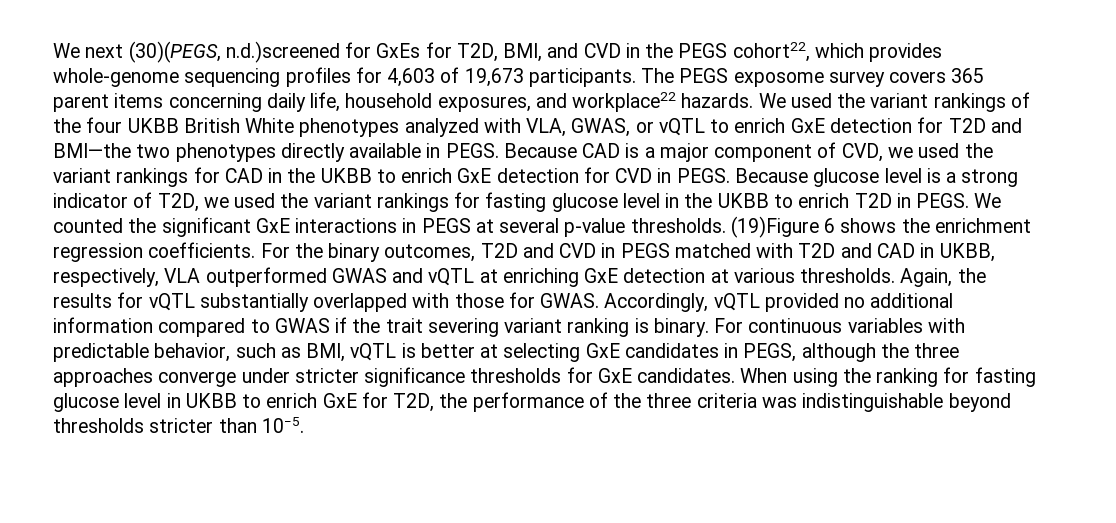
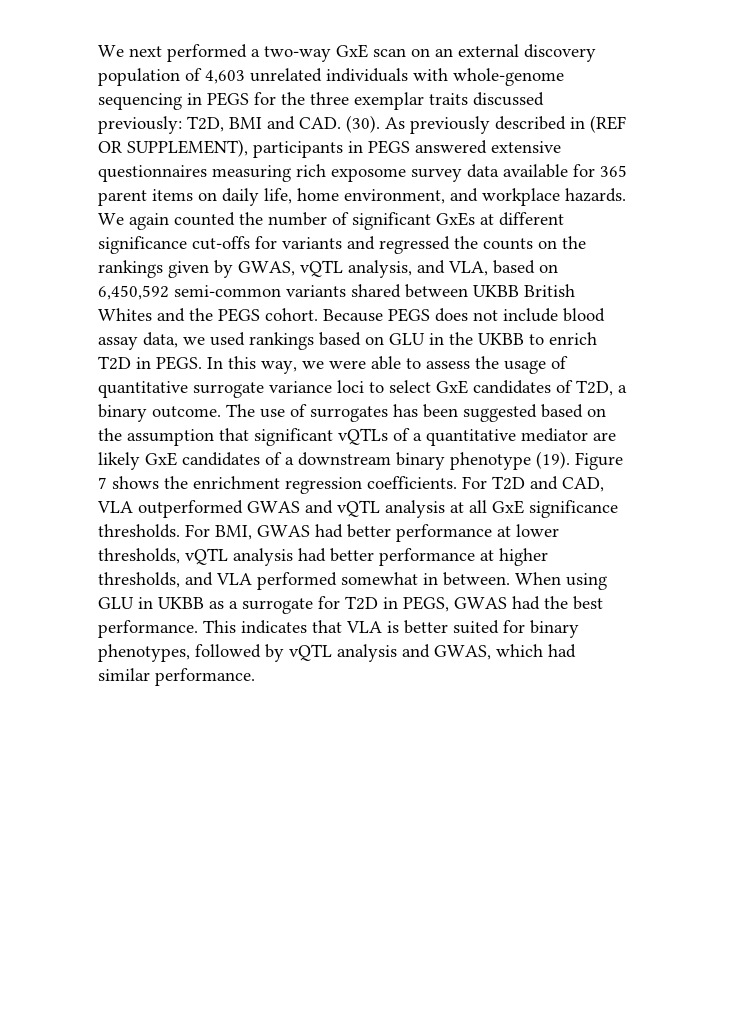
[128,41,943,63] [53,67,947,87] (30)(PEGS, n.d.)screened for GxEs for T2D, BMI, and CVD in the PEGS cohort22, which provides whole-genome sequencing profiles for 4,603 of 19,673 participants. The PEGS exposome survey covers -> [167,44,596,62] [98,68,564,86] [98,92,544,110] [98,115,626,134] [98,139,561,158] [98,164,595,182] performed a two-way GxE scan on an external discovery population of 4,603 unrelated individuals with whole-genome sequencing in PEGS for the three exemplar traits discussed previously: T2D, BMI and CAD. (30). As previously described in (REF OR SUPPLEMENT), participants in PEGS answered extensive questionnaires measuring rich exposome survey data available for
[168,93,262,112] concerning -> [198,192,217,201] on
[345,92,1030,112] [53,117,1022,137] [53,142,993,162] [53,167,1019,187] [53,192,660,212] household exposures, and workplace22 hazards. We used the variant rankings of the four UKBB British White phenotypes analyzed with VLA, GWAS, or vQTL to enrich GxE detection for T2D and BMI—the two phenotypes directly available in PEGS. Because CAD is a major component of CVD, we used the variant rankings for CAD in the UKBB to enrich GxE detection for CVD in PEGS. Because glucose level is a strong indicator of T2D, we used the variant rankings for fasting glucose level -> [297,188,626,206] [98,212,564,230] [98,236,586,254] [98,260,558,278] [98,284,575,300] [98,308,605,322] [98,332,425,350] home environment, and workplace hazards. We again counted the number of significant GxEs at different significance cut-offs for variants and regressed the counts on the rankings given by GWAS, vQTL analysis, and VLA, based on 6,450,592 semi-common variants shared between UKBB British Whites and the PEGS cohort. Because PEGS does not include blood assay data, we used rankings based on GLU
[974,193,1002,208] [53,216,836,238] We counted the significant GxE interactions in PEGS at several p-value thresholds. (19)Figure 6 -> [207,356,568,374] [98,380,627,398] [98,404,606,422] [98,428,616,446] [98,451,623,470] [98,477,107,489] In this way, we were able to assess the usage of quantitative surrogate variance loci to select GxE candidates of T2D, a binary outcome. The use of surrogates has been suggested based on the assumption that significant vQTLs of a quantitative mediator are likely GxE candidates of a downstream binary phenotype (19). Figure 7
[294,243,995,262] [53,268,159,287] the binary outcomes, T2D and CVD in PEGS matched with T2D and CAD in UKBB, respectively, -> [492,476,604,492] T2D and CAD,
[479,268,986,287] [53,292,954,312] [53,317,965,337] [53,343,960,362] [53,367,1036,387] [53,392,1011,412] [53,417,304,433] at enriching GxE detection at various thresholds. Again, the results for vQTL substantially overlapped with those for GWAS. Accordingly, vQTL provided no additional information compared to GWAS if the trait severing variant ranking is binary. For continuous variables with predictable behavior, such as BMI, vQTL is better at selecting GxE candidates in PEGS, although the three approaches converge under stricter significance thresholds for GxE candidates. When using the ranking for fasting glucose level in UKBB to enrich GxE for T2D, the performance of the three criteria was indistinguishable beyond thresholds stricter than 10−5. -> [385,500,618,518] [98,524,559,542] [98,548,548,566] [98,572,607,590] [98,596,603,614] [98,620,579,638] [98,644,576,662] [98,668,255,686] analysis at all GxE significance thresholds. For BMI, GWAS had better performance at lower thresholds, vQTL analysis had better performance at higher thresholds, and VLA performed somewhat in between. When using GLU in UKBB as a surrogate for T2D in PEGS, GWAS had the best performance. This indicates that VLA is better suited for binary phenotypes, followed by vQTL analysis and GWAS, which had similar performance.

